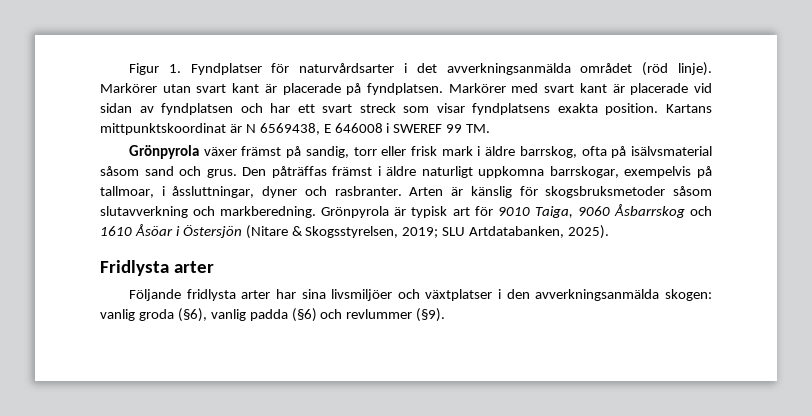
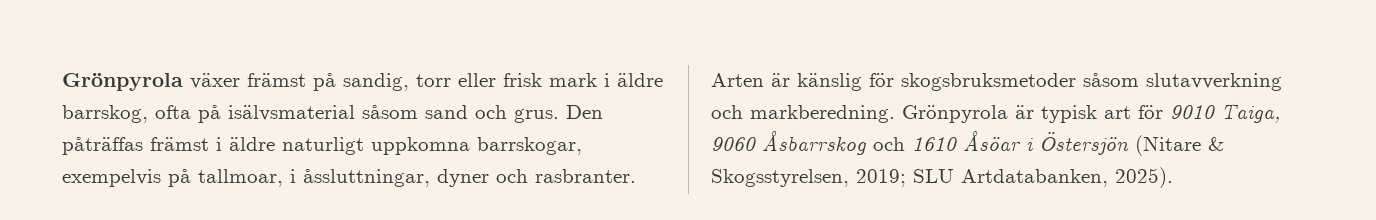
[128,62,712,76] [100,83,712,95] [100,103,713,115] [100,123,491,135] Figur 1. Fyndplatser för naturvårdsarter i det avverkningsanmälda området (röd linje). Markörer utan svart kant är placerade på fyndplatsen. Markörer med svart kant är placerade vid sidan av fyndplatsen och har ett svart streck som visar fyndplatsens exakta position. Kartans mittpunktskoordinat är N 6569438, E 646008 i SWEREF 99 TM. // -> (62, 82) none
[100,260,214,276] [128,289,712,301] [100,308,446,322] // Fridlysta arter // Följande fridlysta arter har sina livsmiljöer och växtplatser i den avverkningsanmälda skogen: vanlig groda (§6), vanlig padda (§6) och revlummer (§9). -> (1173, 177) none

